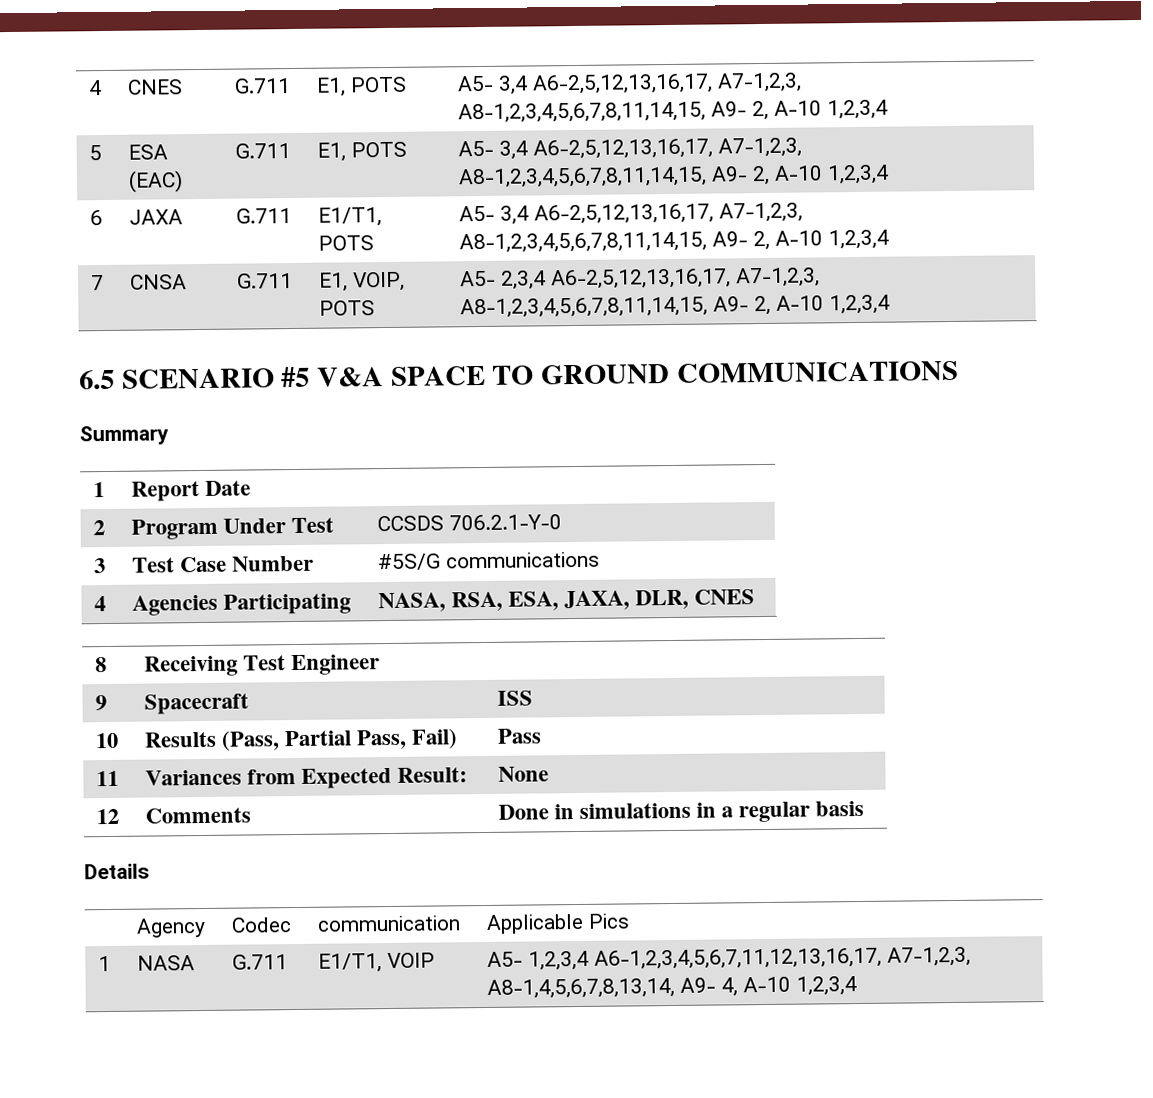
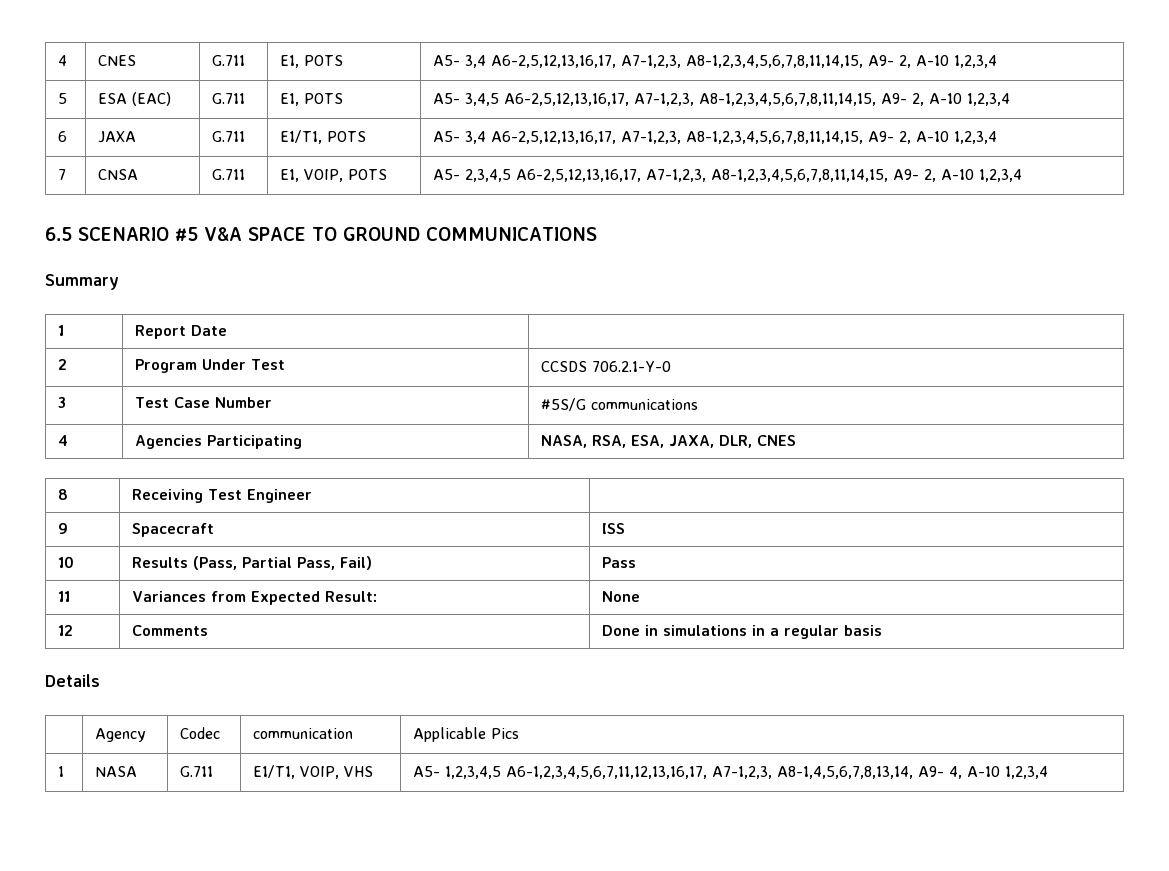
[499,140,529,160] 3,4 -> [465,93,500,106] 3,4,5
[501,270,547,290] 2,3,4 -> [465,169,512,182] 2,3,4,5
[387,952,436,969] [487,950,590,971] VOIP | A5- 1,2,3,4 -> [300,766,374,779] [413,766,502,779] VOIP, VHS | A5- 1,2,3,4,5

